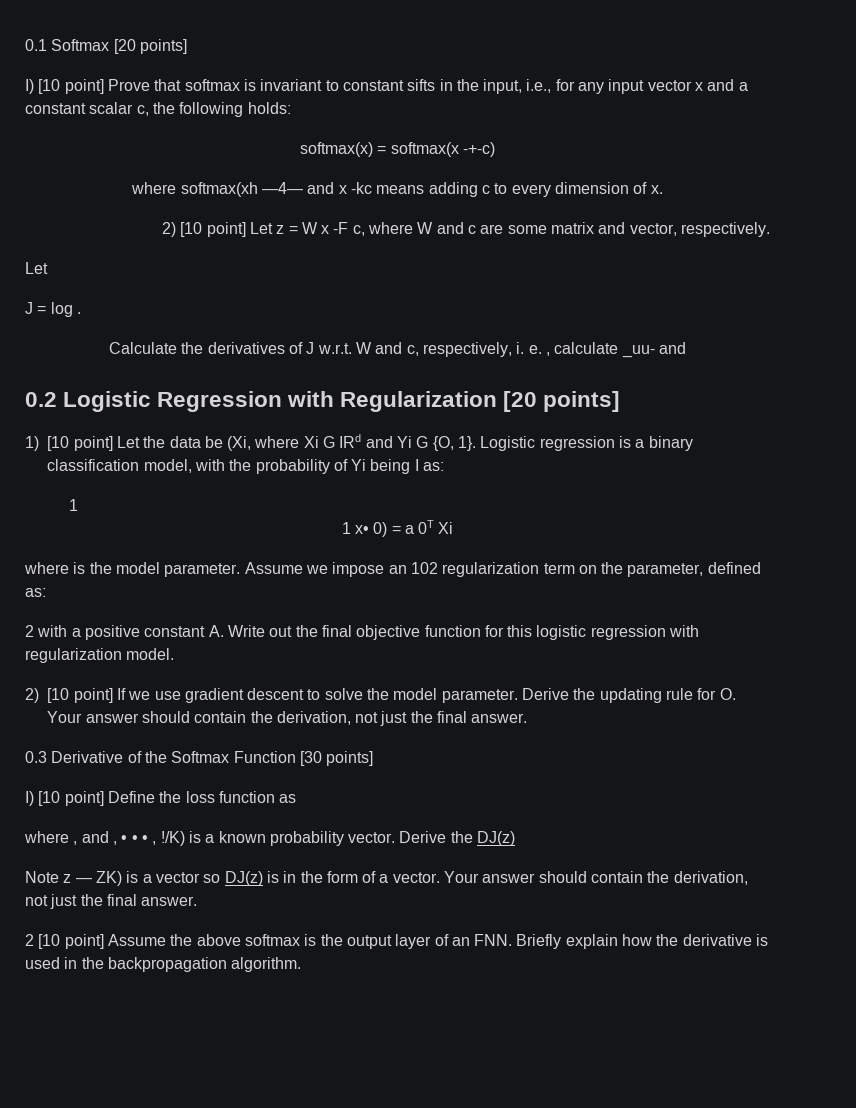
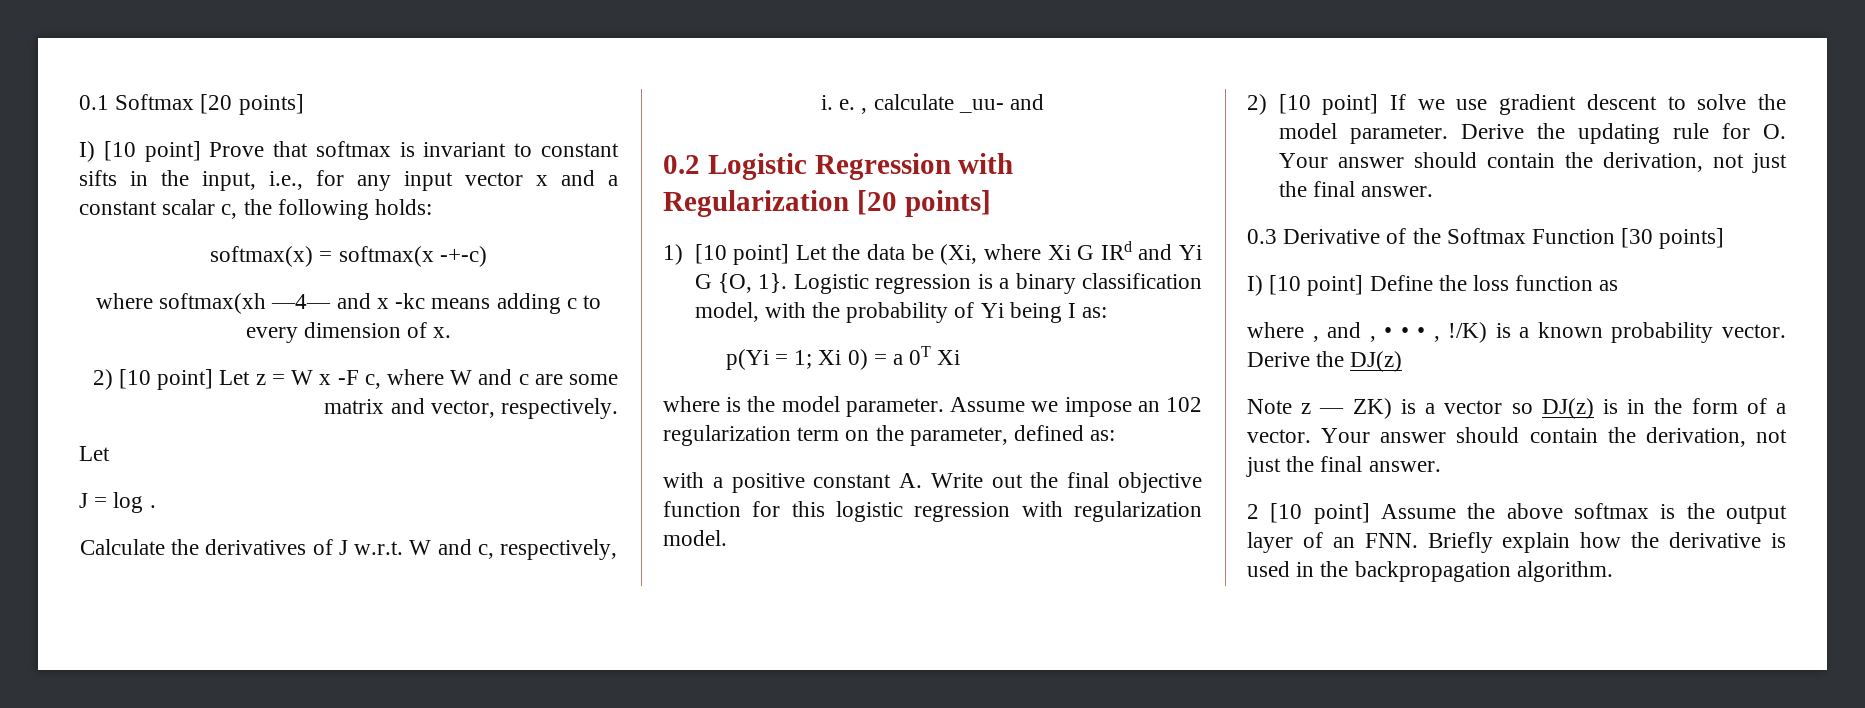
[69,499,79,511] [341,522,369,534] 1 // 1 x• -> [725,349,842,370] p(Yi = 1; Xi
[25,625,34,637] 2 -> (1116, 435) none

